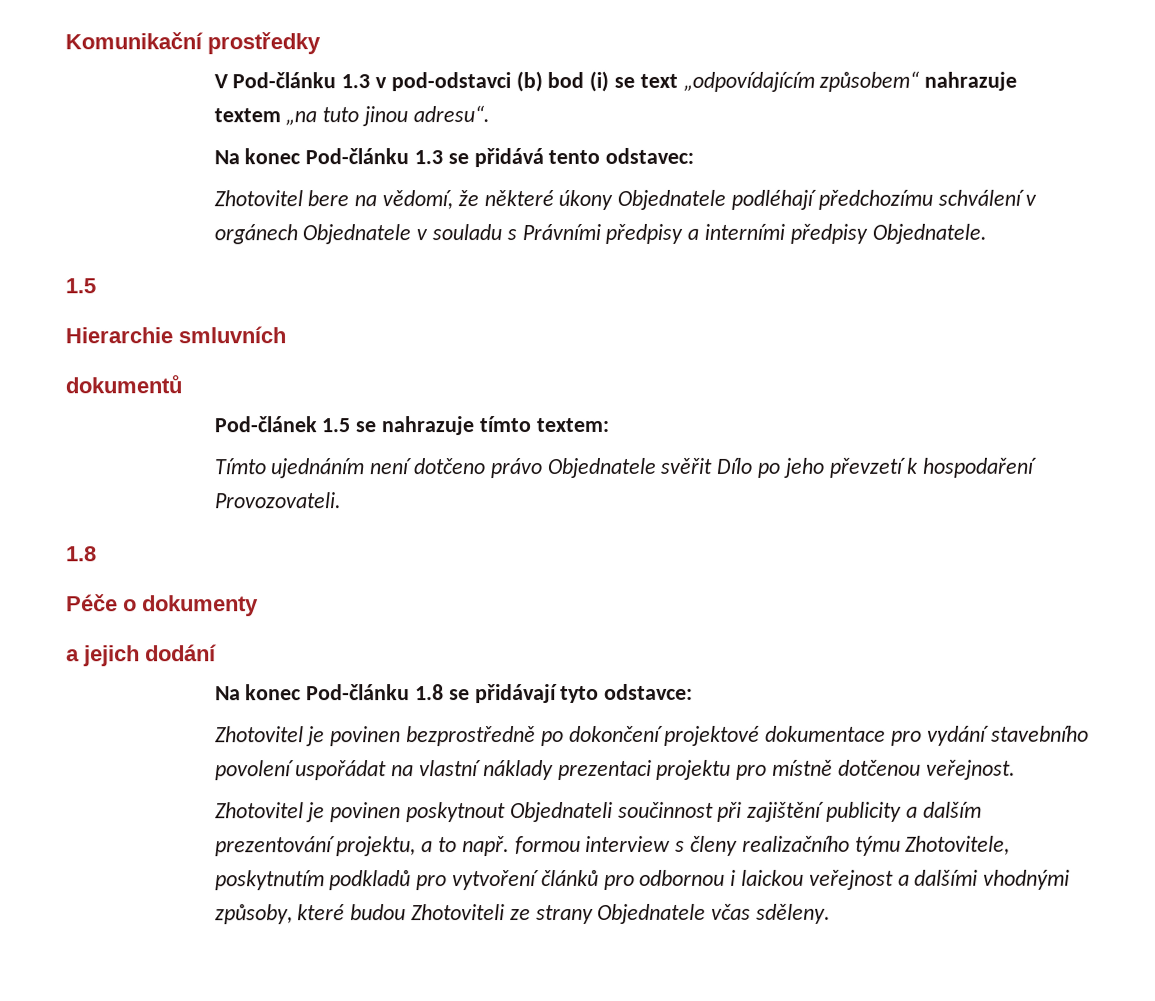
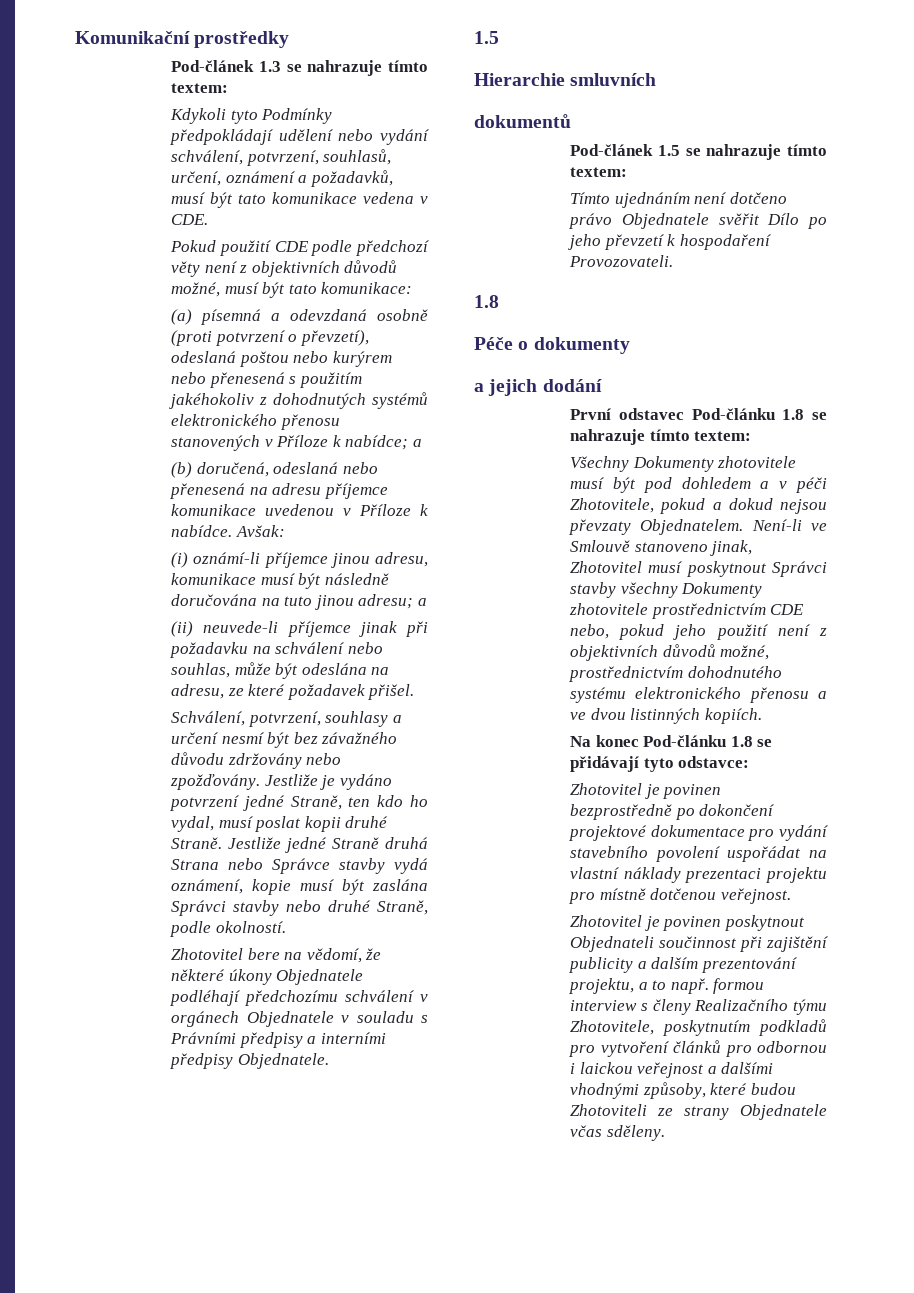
[213,70,1018,93] [213,105,490,127] [213,147,695,168] V Pod-článku 1.3 v pod-odstavci (b) bod (i) se text „odpovídajícím způsobem“ nahrazuje textem „na tuto jinou adresu“. // Na konec Pod-článku 1.3 se přidává tento odstavec: -> [171,60,428,76] [171,83,229,93] [170,108,333,124] [170,129,429,145] [171,149,392,166] [171,170,393,187] [171,192,428,208] [171,214,209,225] [170,240,429,256] [171,260,398,277] [171,282,413,298] [171,309,428,325] [171,330,369,346] [171,351,392,367] [171,372,362,388] [169,392,428,409] [171,414,340,430] [171,435,423,451] [171,462,378,478] [170,483,388,499] [171,504,429,516] [171,525,285,537] [171,552,428,568] [171,573,389,589] [171,594,428,610] [171,621,428,637] [170,642,383,658] [171,662,390,679] [171,684,415,700] [171,711,402,727] [171,732,398,748] [171,752,342,769] [170,774,392,790] [170,795,428,811] [171,816,389,832] [171,837,428,853] [171,858,428,874] [171,879,428,895] [171,900,428,916] [170,921,286,937] Pod-článek 1.3 se nahrazuje tímto textem: // Kdykoli tyto Podmínky předpokládají udělení nebo vydání schválení, potvrzení, souhlasů, určení, oznámení a požadavků, musí být tato komunikace vedena v CDE. // Pokud použití CDE podle předchozí věty není z objektivních důvodů možné, musí být tato komunikace: // (a) písemná a odevzdaná osobně (proti potvrzení o převzetí), odeslaná poštou nebo kurýrem nebo přenesená s použitím jakéhokoliv z dohodnutých systémů elektronického přenosu stanovených v Příloze k nabídce; a // (b) doručená, odeslaná nebo přenesená na adresu příjemce komunikace uvedenou v Příloze k nabídce. Avšak: // (i) oznámí-li příjemce jinou adresu, komunikace musí být následně doručována na tuto jinou adresu; a // (ii) neuvede-li příjemce jinak při požadavku na schválení nebo souhlas, může být odeslána na adresu, ze které požadavek přišel. // Schválení, potvrzení, souhlasy a určení nesmí být bez závažného důvodu zdržovány nebo zpožďovány. Jestliže je vydáno potvrzení jedné Straně, ten kdo ho vydal, musí poslat kopii druhé Straně. Jestliže jedné Straně druhá Strana nebo Správce stavby vydá oznámení, kopie musí být zaslána Správci stavby nebo druhé Straně, podle okolností.
(217, 653) none -> [570,408,827,420] [570,429,752,445] [570,456,797,472] [570,477,827,493] [570,498,827,514] [569,519,827,535] [570,540,753,556] [570,561,827,577] [570,582,763,598] [569,603,805,619] [570,624,827,640] [570,644,770,661] [569,666,782,682] [570,687,827,703] [570,708,762,724] // První odstavec Pod-článku 1.8 se nahrazuje tímto textem: // Všechny Dokumenty zhotovitele musí být pod dohledem a v péči Zhotovitele, pokud a dokud nejsou převzaty Objednatelem. Není-li ve Smlouvě stanoveno jinak, Zhotovitel musí poskytnout Správci stavby všechny Dokumenty zhotovitele prostřednictvím CDE nebo, pokud jeho použití není z objektivních důvodů možné, prostřednictvím dohodnutého systému elektronického přenosu a ve dvou listinných kopiích.
[741,835,850,852] realizačního -> [694,999,789,1011] Realizačního

